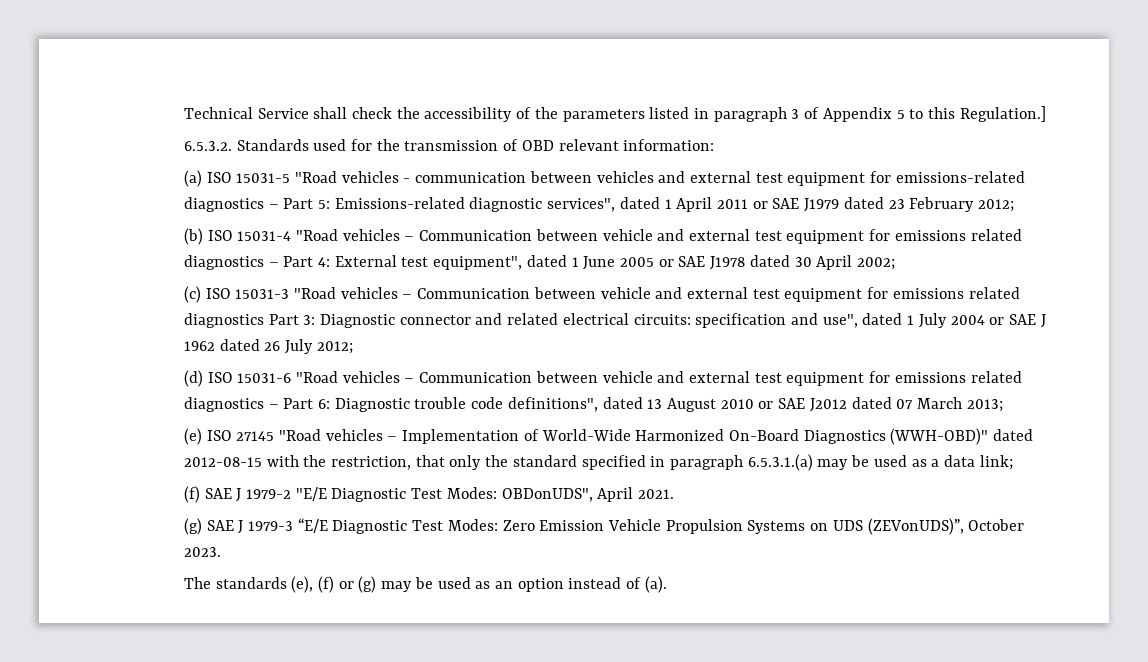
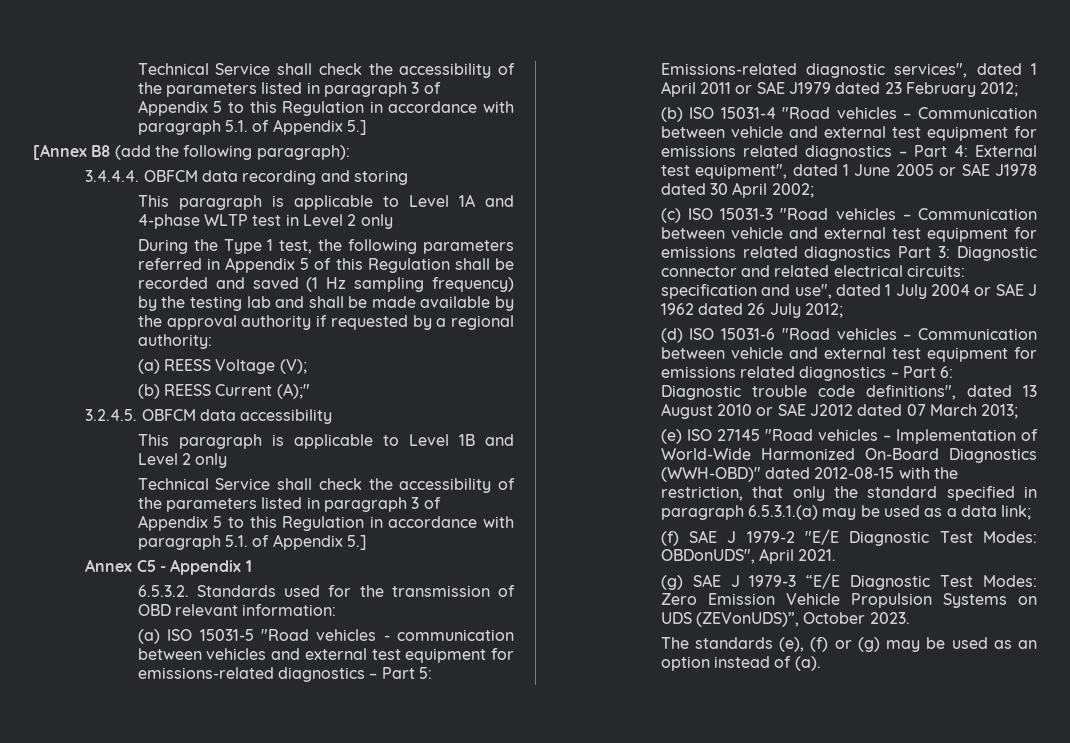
[959,106,1046,122] Regulation.] -> [282,101,514,116] [137,119,367,135] [33,144,350,160] [85,170,408,185] [137,194,514,210] [137,214,393,229] [137,239,514,254] [137,257,514,273] [137,277,514,292] [137,296,514,311] [137,315,514,330] [137,334,212,349] [137,359,307,374] [137,383,310,399] [85,409,333,424] [137,434,514,449] [137,453,228,468] [137,478,515,493] [137,497,441,512] [137,515,514,531] [137,534,367,550] [85,559,252,575] Regulation in accordance with paragraph 5.1. of Appendix 5.] // [Annex B8 (add the following paragraph): // 3.4.4.4. OBFCM data recording and storing // This paragraph is applicable to Level 1A and 4-phase WLTP test in Level 2 only // During the Type 1 test, the following parameters referred in Appendix 5 of this Regulation shall be recorded and saved (1 Hz sampling frequency) by the testing lab and shall be made available by the approval authority if requested by a regional authority: // (a) REESS Voltage (V); // (b) REESS Current (A);" // 3.2.4.5. OBFCM data accessibility // This paragraph is applicable to Level 1B and Level 2 only // Technical Service shall check the accessibility of the parameters listed in paragraph 3 of Appendix 5 to this Regulation in accordance with paragraph 5.1. of Appendix 5.] // Annex C5 - Appendix 1

